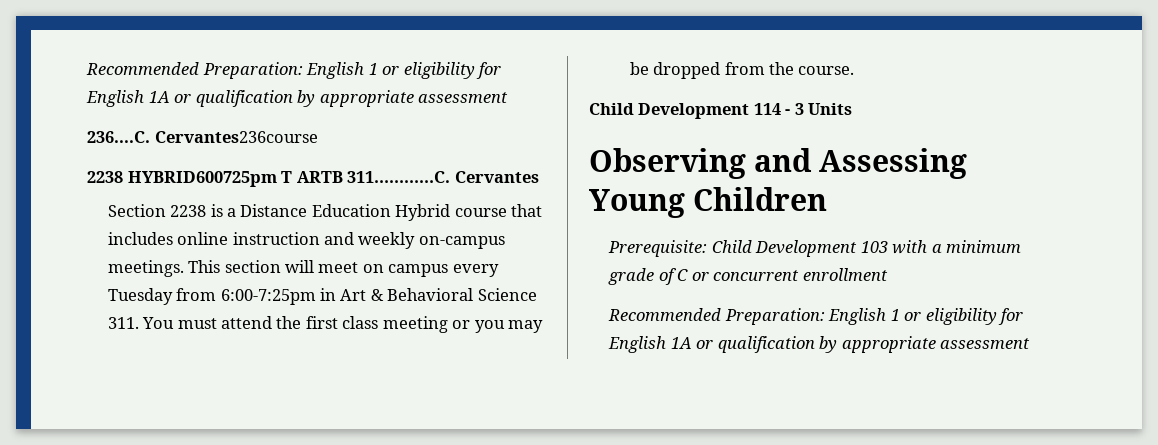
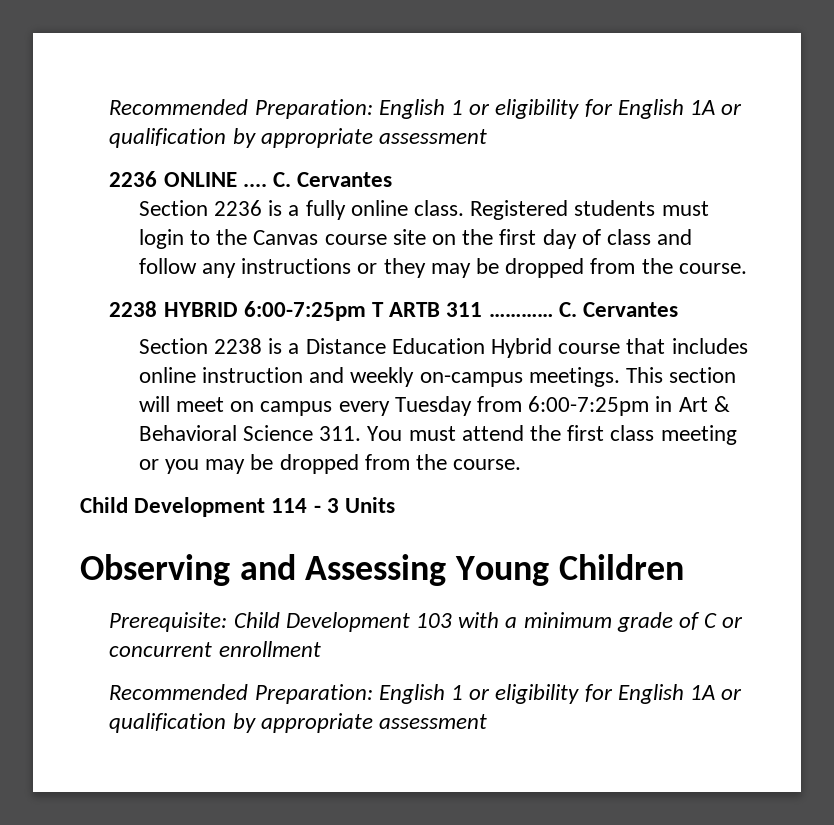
[87,131,318,143] [87,171,451,187] 236....C. Cervantes236course // 2238 HYBRID600725pm T ARTB 311…………C. -> [109,171,393,187] [138,200,709,220] [138,229,693,249] [138,258,747,278] [109,301,577,321] 2236 ONLINE .... C. Cervantes // Section 2236 is a fully online class. Registered students must login to the Canvas course site on the first day of class and follow any instructions or they may be dropped from the course. // 2238 HYBRID 6:00-7:25pm T ARTB 311 ………… C.

